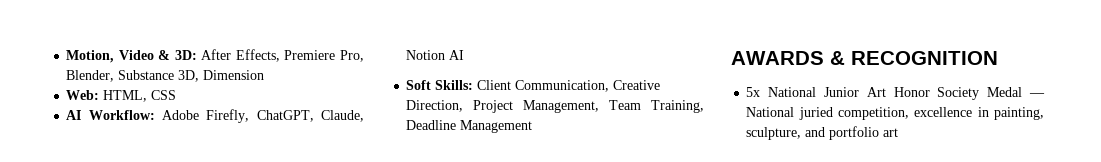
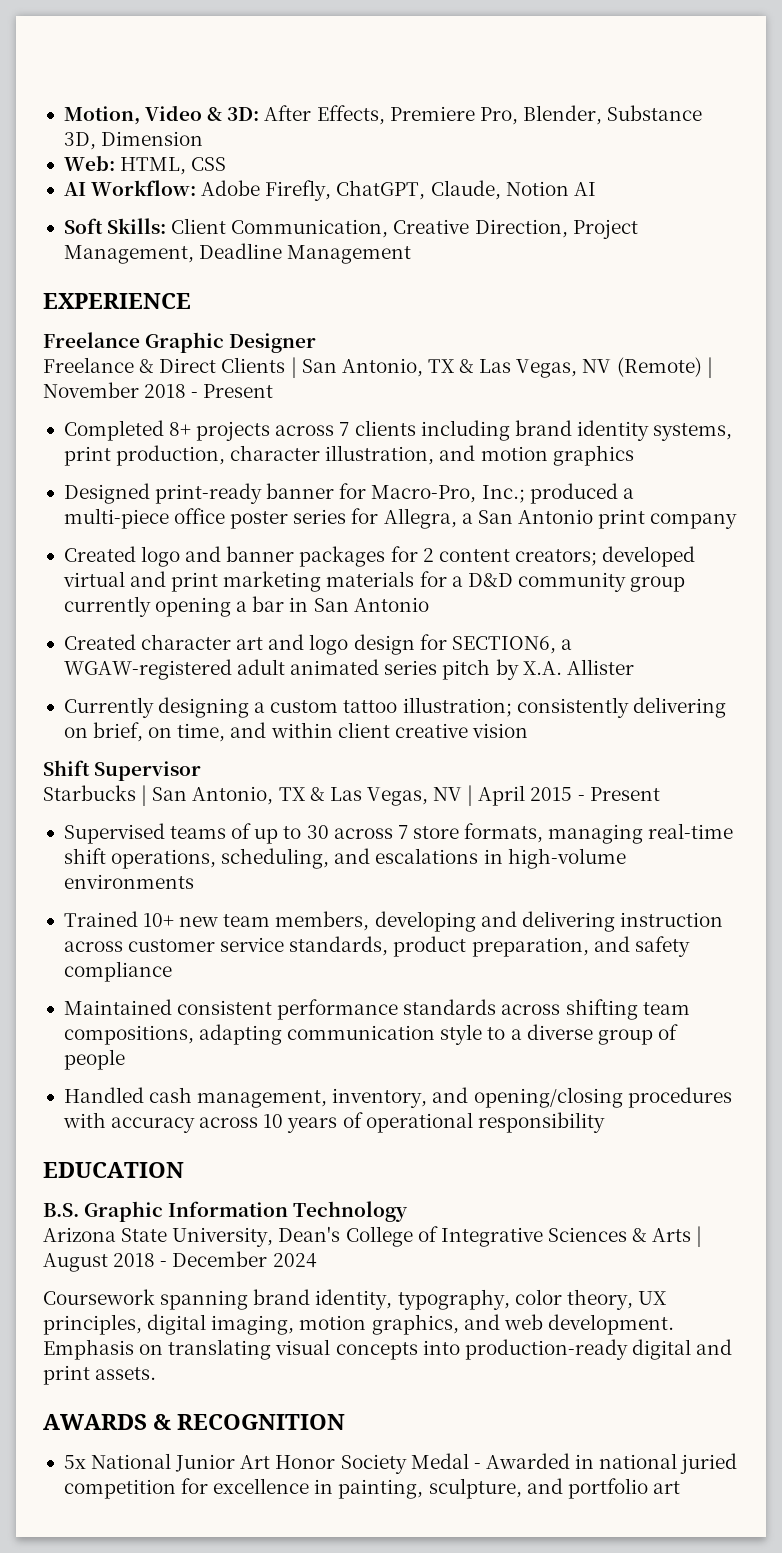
[609,100,704,113] Team Training, -> (194, 254) none
(533, 126) none -> [43,293,191,309] [43,332,317,353] [43,357,713,378] [43,382,274,398] [63,420,733,441] [63,445,634,466] [63,483,634,504] [63,508,738,529] [63,546,696,567] [62,571,686,592] [63,596,429,617] [63,634,572,655] [63,659,634,680] [63,697,726,718] [63,722,528,742] [43,760,202,781] [43,785,660,806] [63,823,734,844] [63,848,626,869] [63,874,194,889] [63,911,723,932] [63,936,690,957] [63,961,172,982] [63,999,690,1020] [63,1024,678,1045] [63,1049,125,1070] [63,1087,732,1108] [62,1112,605,1133] [43,1162,184,1178] [43,1201,409,1222] [43,1226,703,1247] [43,1251,317,1272] [43,1289,666,1310] [43,1314,674,1335] [43,1339,733,1360] [43,1365,157,1385] // EXPERIENCE // Freelance Graphic Designer // Freelance & Direct Clients | San Antonio, TX & Las Vegas, NV (Remote) | November 2018 - Present // Completed 8+ projects across 7 clients including brand identity systems, print production, character illustration, and motion graphics // Designed print-ready banner for Macro-Pro, Inc.; produced a multi-piece office poster series for Allegra, a San Antonio print company // Created logo and banner packages for 2 content creators; developed virtual and print marketing materials for a D&D community group currently opening a bar in San Antonio // Created character art and logo design for SECTION6, a WGAW-registered adult animated series pitch by X.A. Allister // Currently designing a custom tattoo illustration; consistently delivering on brief, on time, and within client creative vision // Shift Supervisor // Starbucks | San Antonio, TX & Las Vegas, NV | April 2015 - Present // Supervised teams of up to 30 across 7 store formats, managing real-time shift operations, scheduling, and escalations in high-volume environments // Trained 10+ new team members, developing and delivering instruction across customer service standards, product preparation, and safety compliance // Maintained consistent performance standards across shifting team compositions, adapting communication style to a diverse group of people // Handled cash management, inventory, and opening/closing procedures with accuracy across 10 years of operational responsibility // EDUCATION // B.S. Graphic Information Technology // Arizona State University, Dean's College of Integrative Sciences & Arts | August 2018 - December 2024 // Coursework spanning brand identity, typography, color theory, UX principles, digital imaging, motion graphics, and web development. Emphasis on translating visual concepts into production-ready digital and print assets.
[1029,93,1045,97] [746,107,910,120] — National juried competition, -> [473,1453,738,1474] [63,1478,209,1499] - Awarded in national juried competition for

